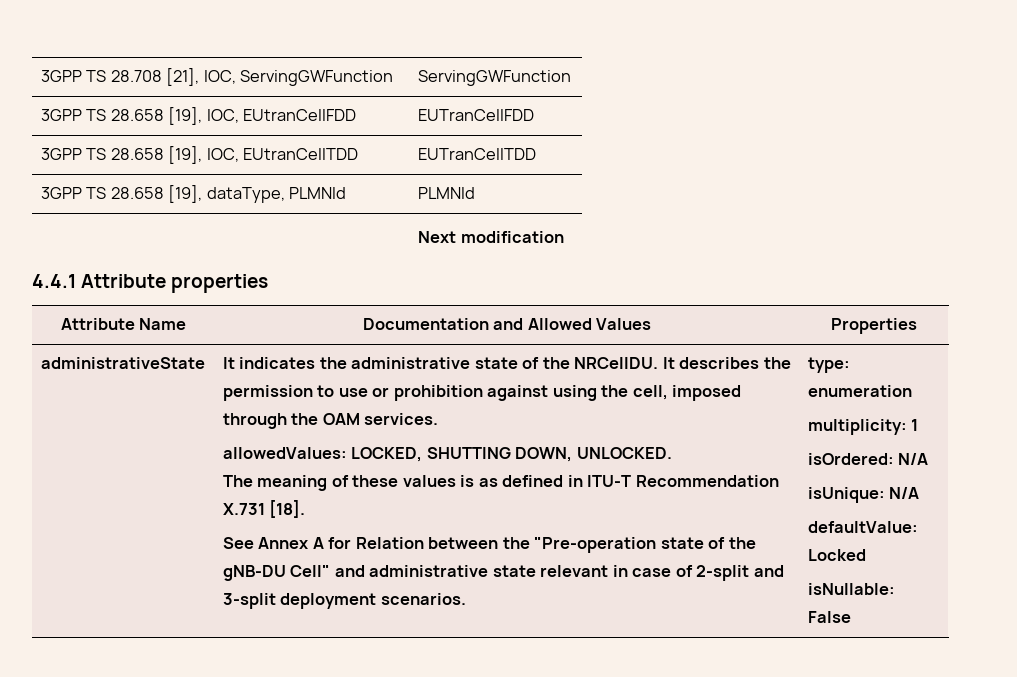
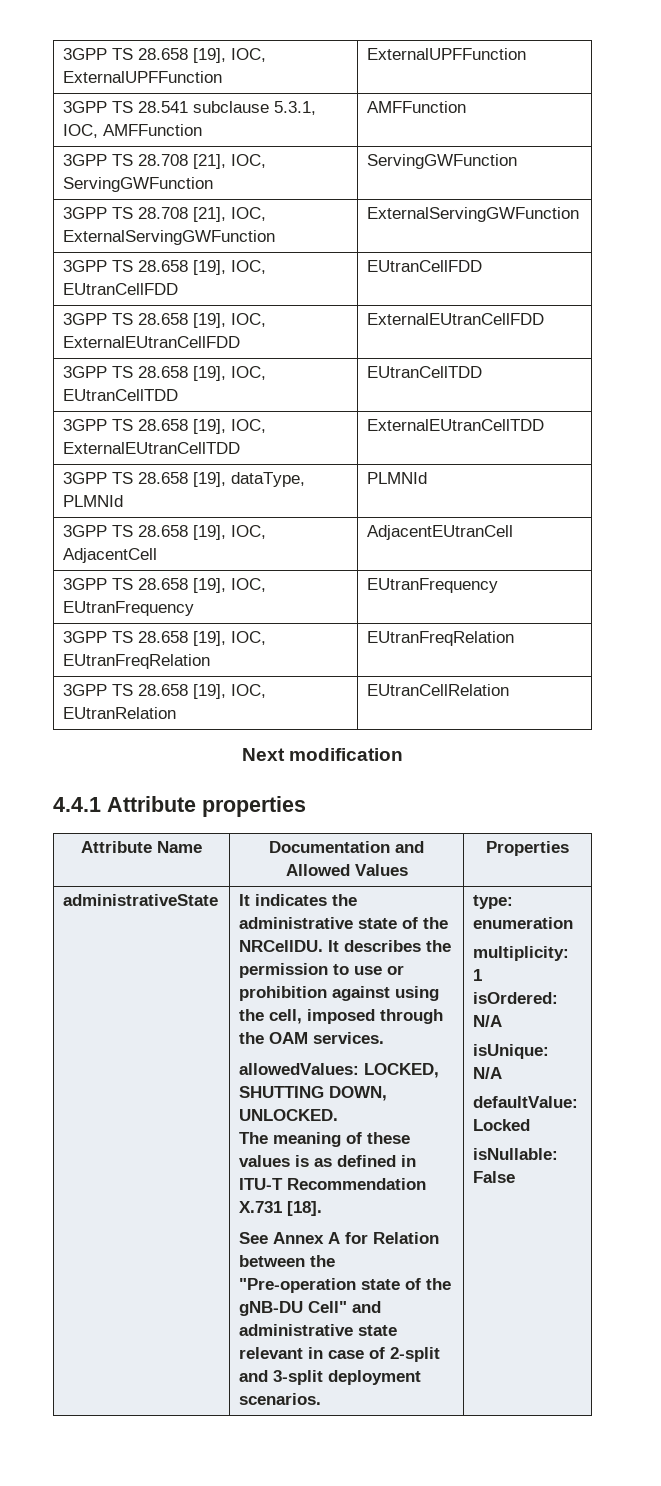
[40,70,107,82] 3GPP TS -> [63,48,267,63] [63,71,223,83] [367,48,527,60] [63,101,317,115] [63,124,203,138] [367,101,467,113] [63,154,134,166] 3GPP TS 28.658 [19], IOC, ExternalUPFFunction | ExternalUPFFunction // 3GPP TS 28.541 subclause 5.3.1, IOC, AMFFunction | AMFFunction // 3GPP TS
(571, 78) none -> [63,207,267,222] [63,230,276,245] [367,207,580,222] // 3GPP TS 28.708 [21], IOC, ExternalServingGWFunction | ExternalServingGWFunction
[417,109,534,121] EUTranCellFDD -> [367,260,483,272] [63,313,267,328] [63,336,241,348] [367,313,545,325] EUtranCellFDD // 3GPP TS 28.658 [19], IOC, ExternalEUtranCellFDD | ExternalEUtranCellFDD
[417,148,536,160] EUTranCellTDD -> [367,366,483,378] [63,419,267,434] [63,442,241,454] [367,419,545,431] EUtranCellTDD // 3GPP TS 28.658 [19], IOC, ExternalEUtranCellTDD | ExternalEUtranCellTDD
(475, 193) none -> [63,525,267,540] [63,548,158,563] [367,525,514,540] [63,578,267,593] [63,601,195,616] [367,578,499,593] [63,631,267,646] [63,654,211,669] [367,631,515,646] [63,684,267,699] [63,707,177,719] [367,684,510,696] // 3GPP TS 28.658 [19], IOC, AdjacentCell | AdjacentEUtranCell // 3GPP TS 28.658 [19], IOC, EUtranFrequency | EUtranFrequency // 3GPP TS 28.658 [19], IOC, EUtranFreqRelation | EUtranFreqRelation // 3GPP TS 28.658 [19], IOC, EUtranRelation | EUtranCellRelation

